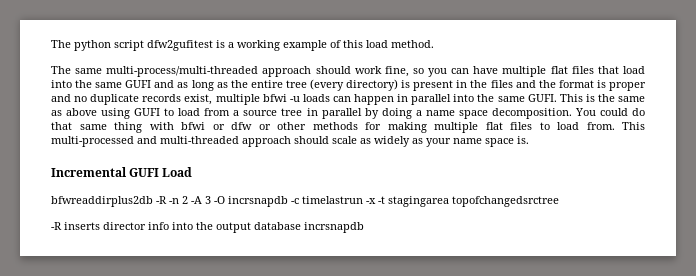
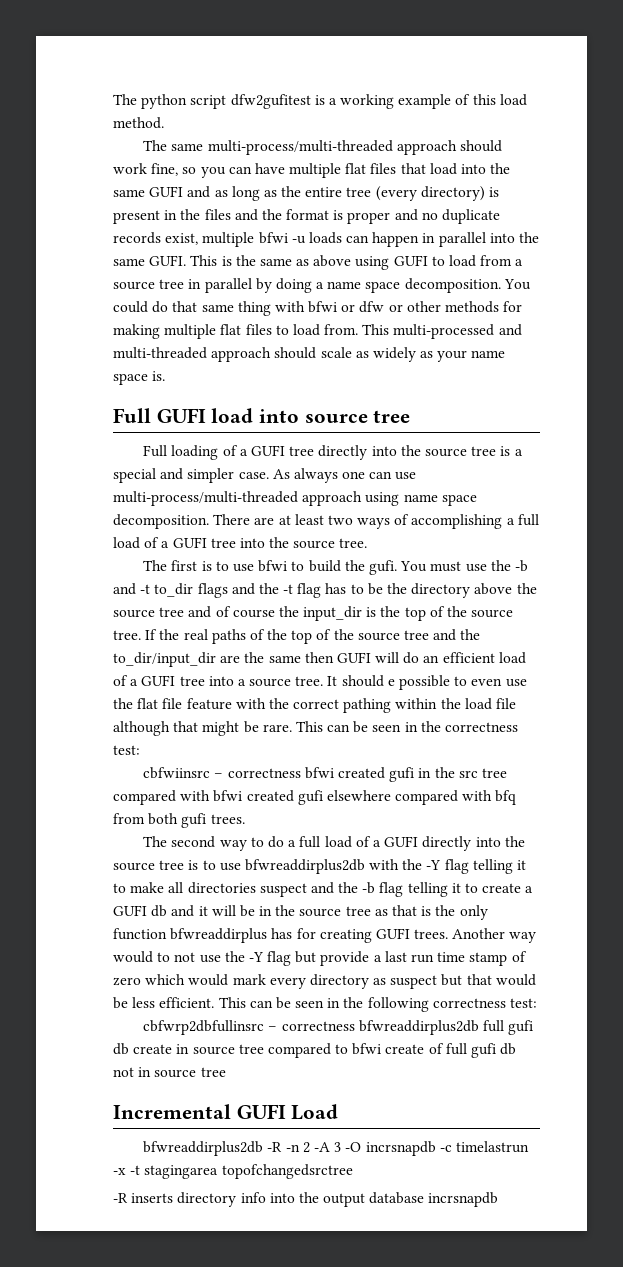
(529, 140) none -> [113,408,411,423] [143,445,523,460] [113,468,417,483] [113,491,477,506] [113,514,539,529] [113,537,368,549] [143,560,528,575] [113,583,537,598] [113,606,514,621] [113,629,481,644] [113,652,526,667] [113,675,527,690] [113,698,517,713] [113,721,519,736] [113,745,140,755] [143,767,507,782] [113,790,517,805] [113,813,245,828] [143,836,525,851] [113,859,527,874] [113,882,534,897] [113,905,488,920] [113,928,537,943] [113,951,527,966] [113,974,536,989] [113,997,538,1012] [143,1020,534,1035] [113,1043,517,1058] [113,1067,226,1078] // Full GUFI load into source tree // Full loading of a GUFI tree directly into the source tree is a special and simpler case. As always one can use multi-process/multi-threaded approach using name space decomposition. There are at least two ways of accomplishing a full load of a GUFI tree into the source tree. // The first is to use bfwi to build the gufi. You must use the -b and -t to_dir flags and the -t flag has to be the directory above the source tree and of course the input_dir is the top of the source tree. If the real paths of the top of the source tree and the to_dir/input_dir are the same then GUFI will do an efficient load of a GUFI tree into a source tree. It should e possible to even use the flat file feature with the correct pathing within the load file although that might be rare. This can be seen in the correctness test: // cbfwiinsrc – correctness bfwi created gufi in the src tree compared with bfwi created gufi elsewhere compared with bfq from both gufi trees. // The second way to do a full load of a GUFI directly into the source tree is to use bfwreaddirplus2db with the -Y flag telling it to make all directories suspect and the -b flag telling it to create a GUFI db and it will be in the source tree as that is the only function bfwreaddirplus has for creating GUFI trees. Another way would to not use the -Y flag but provide a last run time stamp of zero which would mark every directory as suspect but that would be less efficient. This can be seen in the following correctness test: // cbfwrp2dbfullinsrc – correctness bfwreaddirplus2db full gufi db create in source tree compared to bfwi create of full gufi db not in source tree
[103,222,146,230] director -> [177,1192,237,1207] directory

